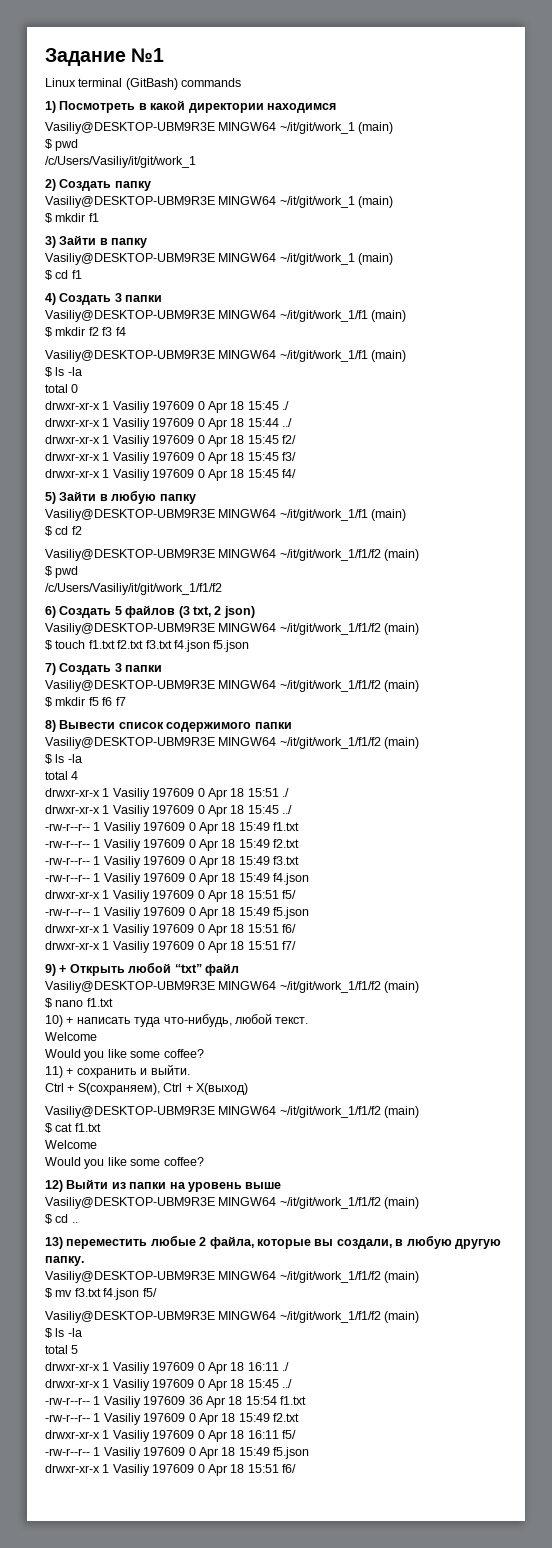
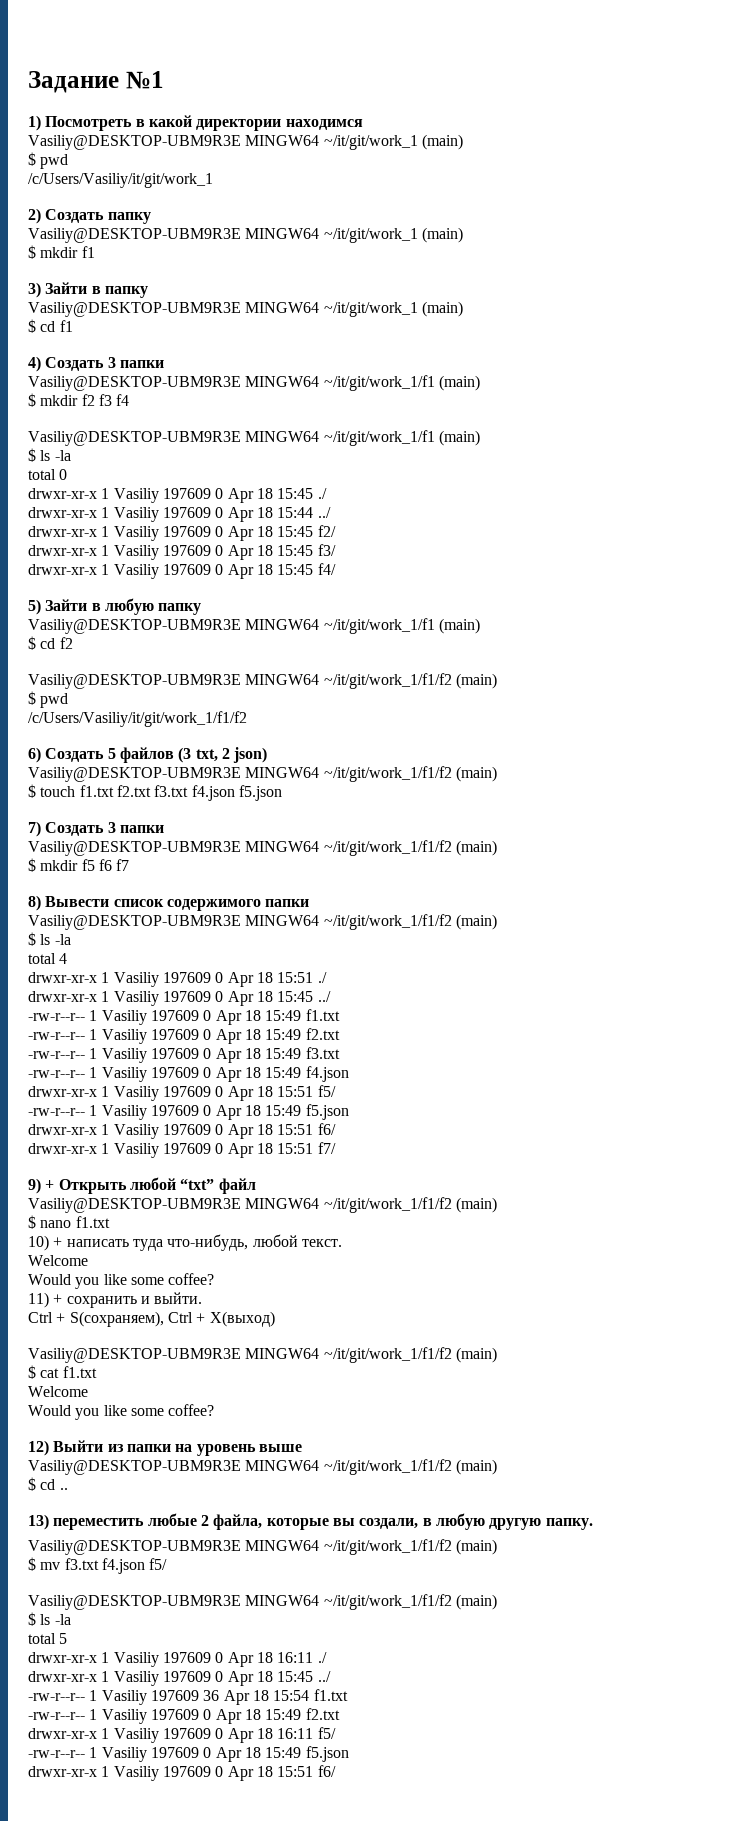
[45,78,242,90] // Linux terminal (GitBash) commands -> (164, 80) none

